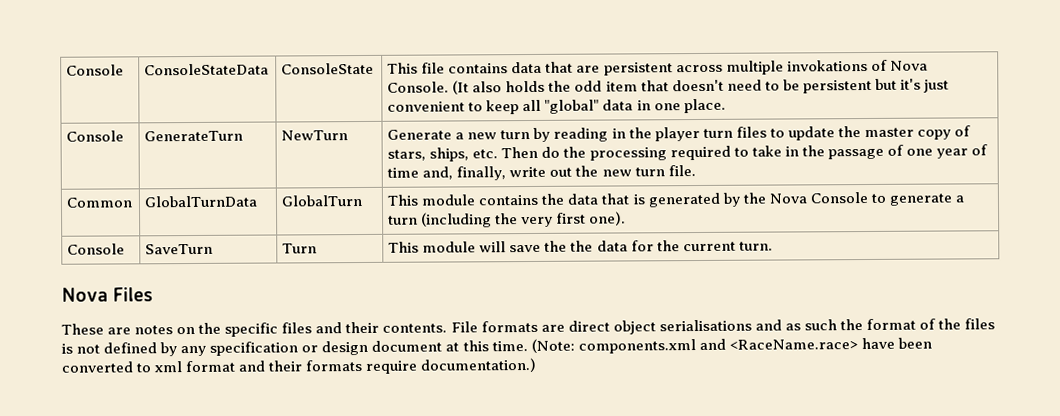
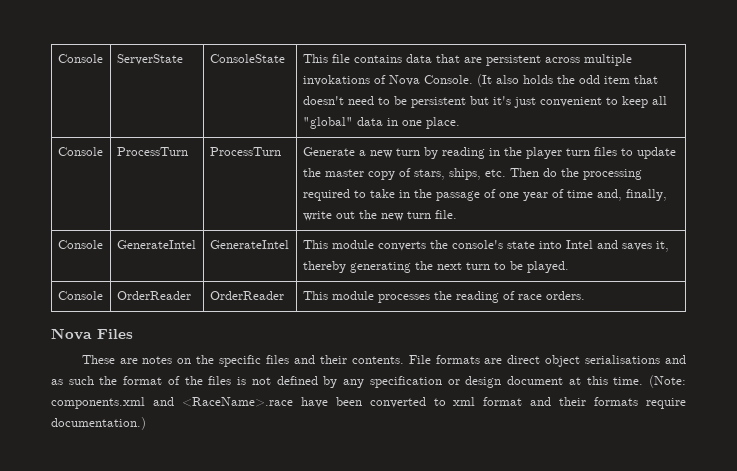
[66,64,125,76] [144,63,270,76] Console | ConsoleStateData -> [57,54,103,63] [116,54,183,65] Console | ServerState
[144,130,244,142] [281,130,349,141] GenerateTurn | NewTurn -> [116,147,188,156] [209,147,281,156] ProcessTurn | ProcessTurn
[66,197,133,208] [144,195,258,208] [281,194,363,207] [387,191,964,208] [388,211,627,228] [67,243,126,255] [145,243,214,255] [282,243,318,254] [388,240,773,253] Common | GlobalTurnData | GlobalTurn | This module contains the data that is generated by the Nova Console to generate a turn (including the very first one). // Console | SaveTurn | Turn | This module will save the the data for the current turn. -> [57,240,103,249] [116,240,196,249] [209,240,289,249] [302,240,669,252] [302,261,569,273] [57,291,103,300] [116,291,191,300] [209,291,284,300] [302,291,585,303] Console | GenerateIntel | GenerateIntel | This module converts the console's state into Intel and saves it, thereby generating the next turn to be played. // Console | OrderReader | OrderReader | This module processes the reading of race orders.
[728,339,858,350] <RaceName.race> -> [181,397,293,407] <RaceName>.race

